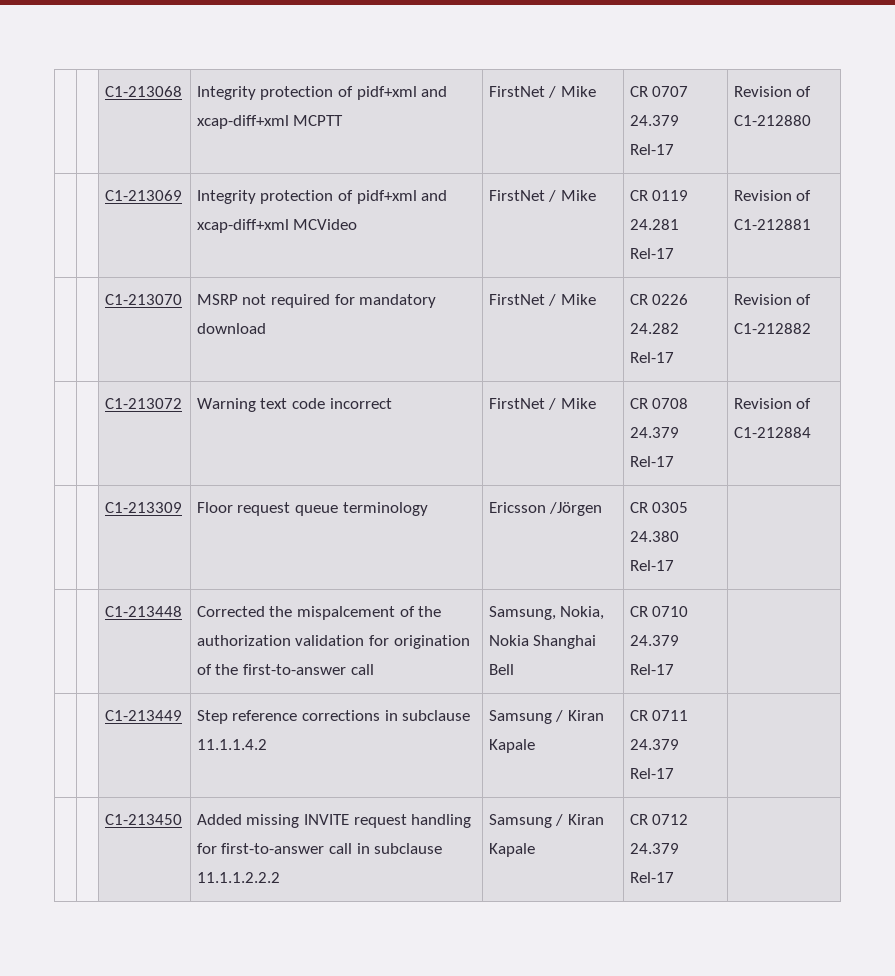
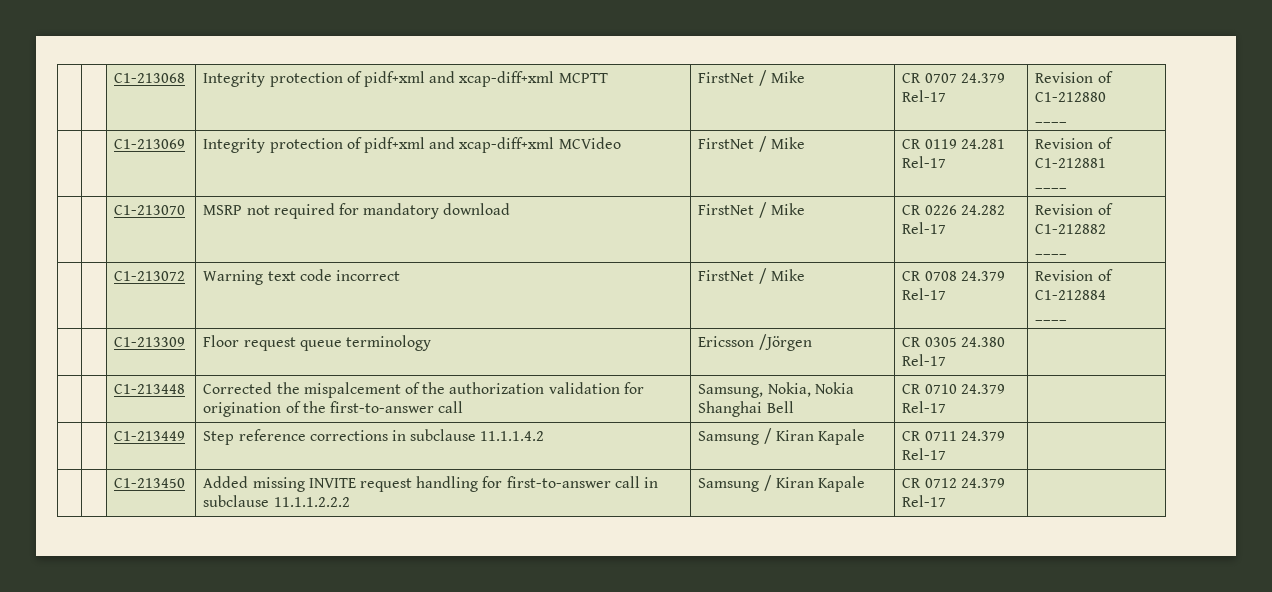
(811, 120) none -> [1035,121,1068,123] // ____
(811, 224) none -> [1035,187,1068,189] // ____
(811, 328) none -> [1035,253,1068,255] // ____
(811, 432) none -> [1035,319,1068,321] // ____

